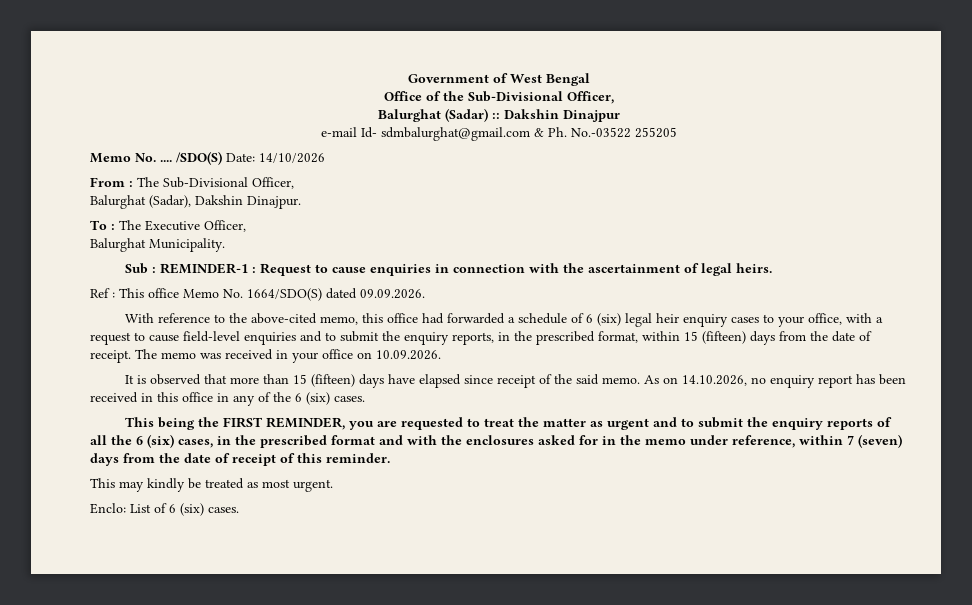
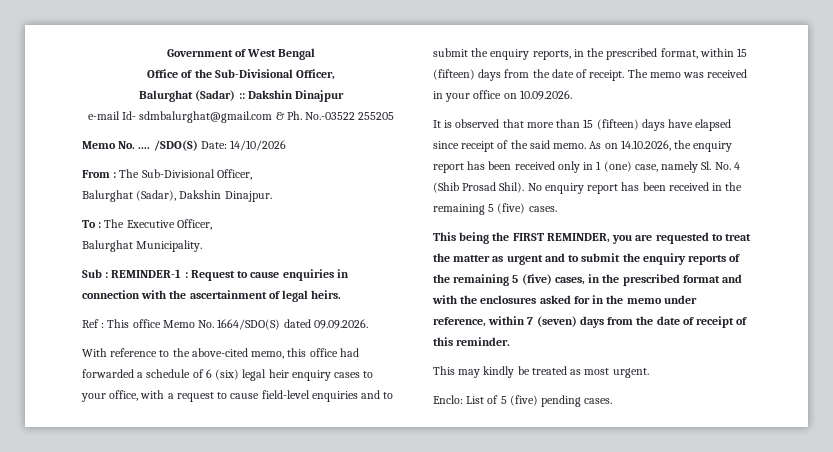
[751,377,767,384] no -> [674,140,733,152] [433,161,740,173] [433,182,542,193] the enquiry report has been received only in 1 (one) case, namely Sl. No. 4 (Shib Prosad Shil). No
[157,392,330,406] this office in any of the 6 (six) -> [725,182,743,191] [433,203,526,215] the remaining 5 (five)
[90,434,174,448] all the 6 (six) -> [433,274,552,286] the remaining 5 (five)
[169,503,204,516] 6 (six) -> [500,395,582,407] 5 (five) pending

